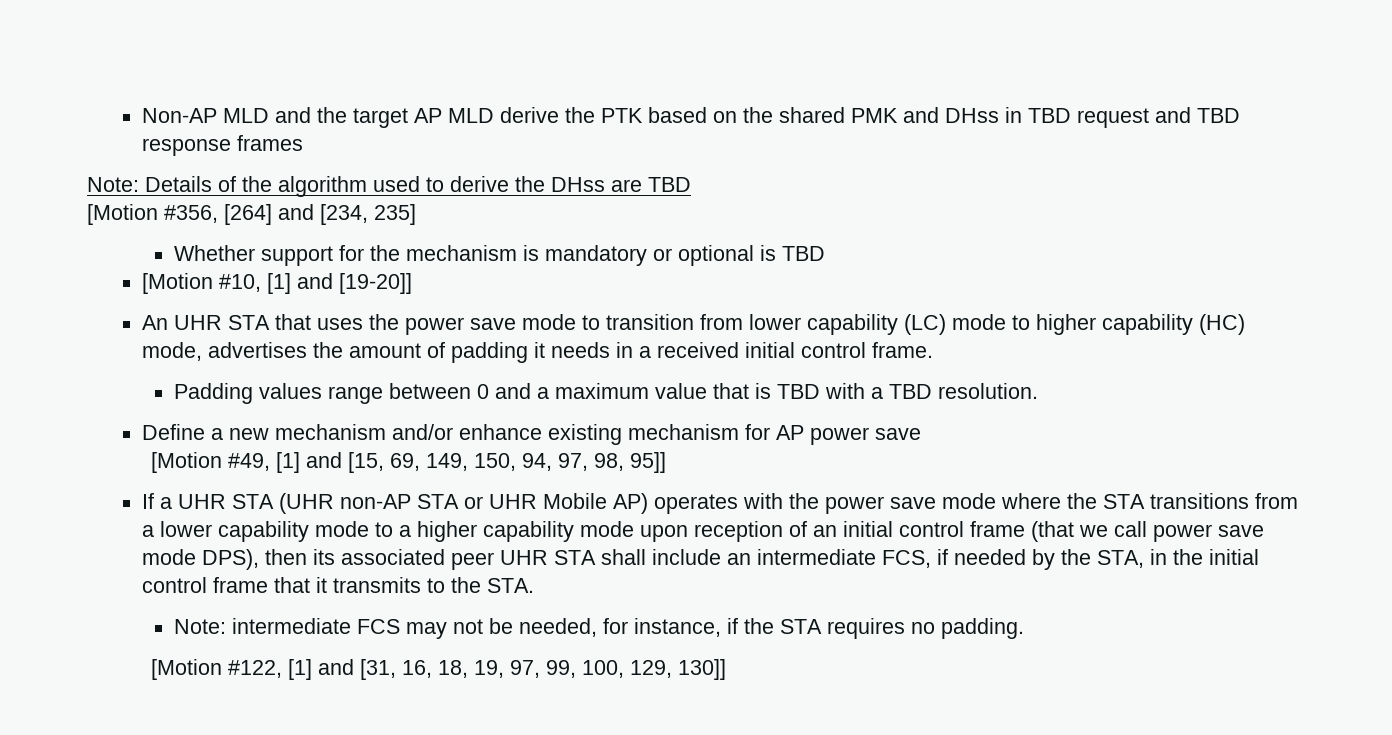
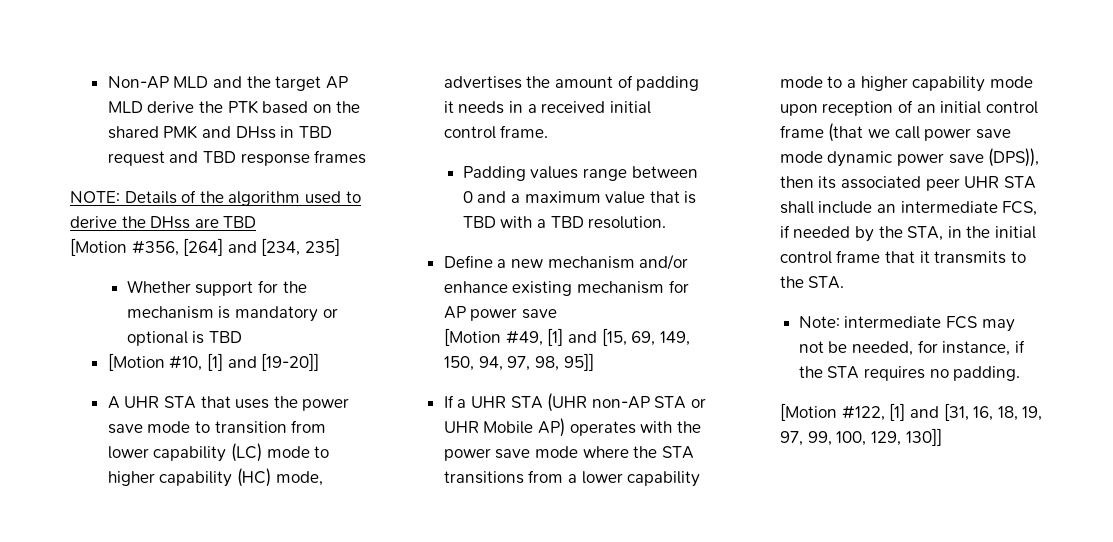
[87,177,139,192] Note: -> [70,191,120,203] NOTE:
[142,315,169,330] An -> [107,396,120,409] A
[202,549,260,570] DPS), -> [827,148,1040,167] dynamic power save (DPS)),

